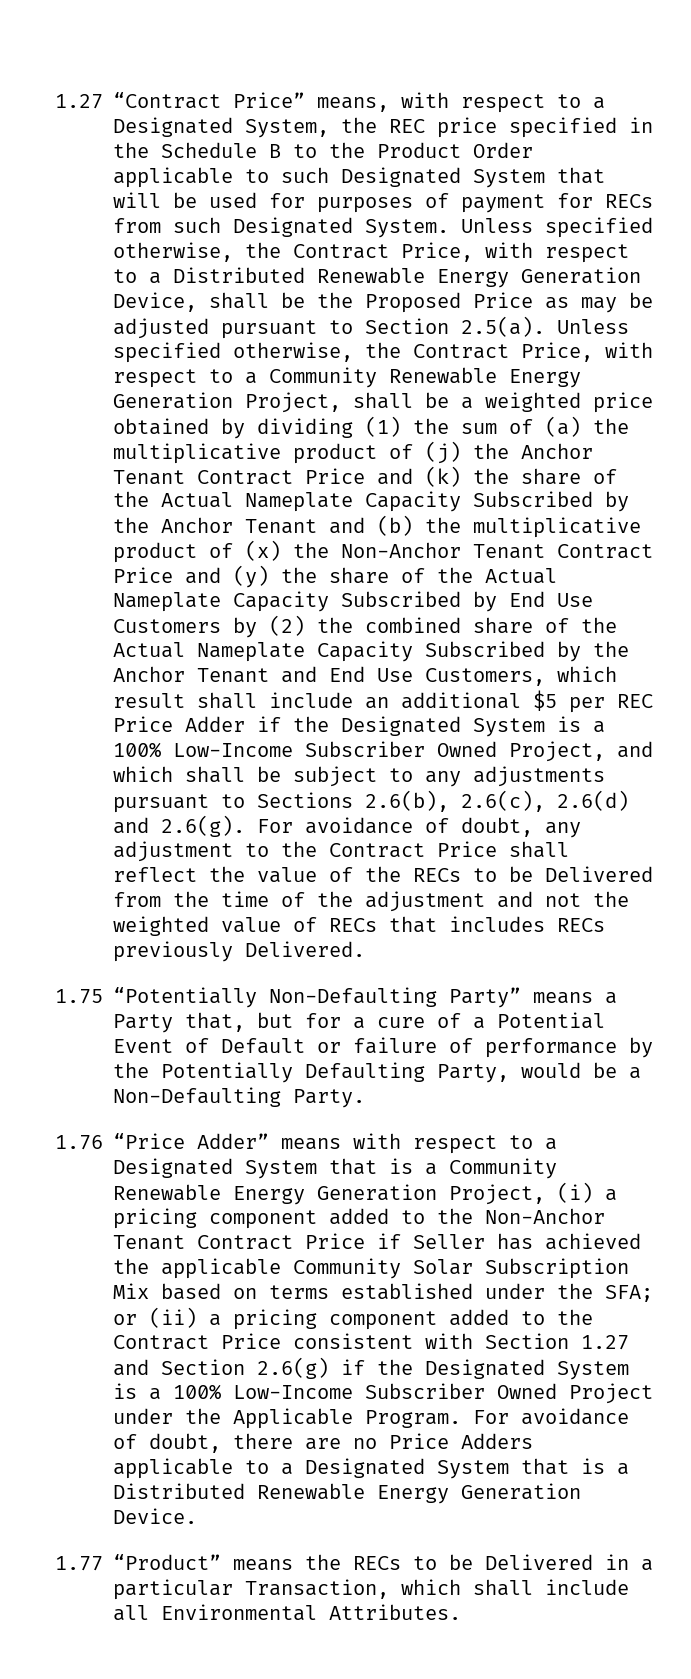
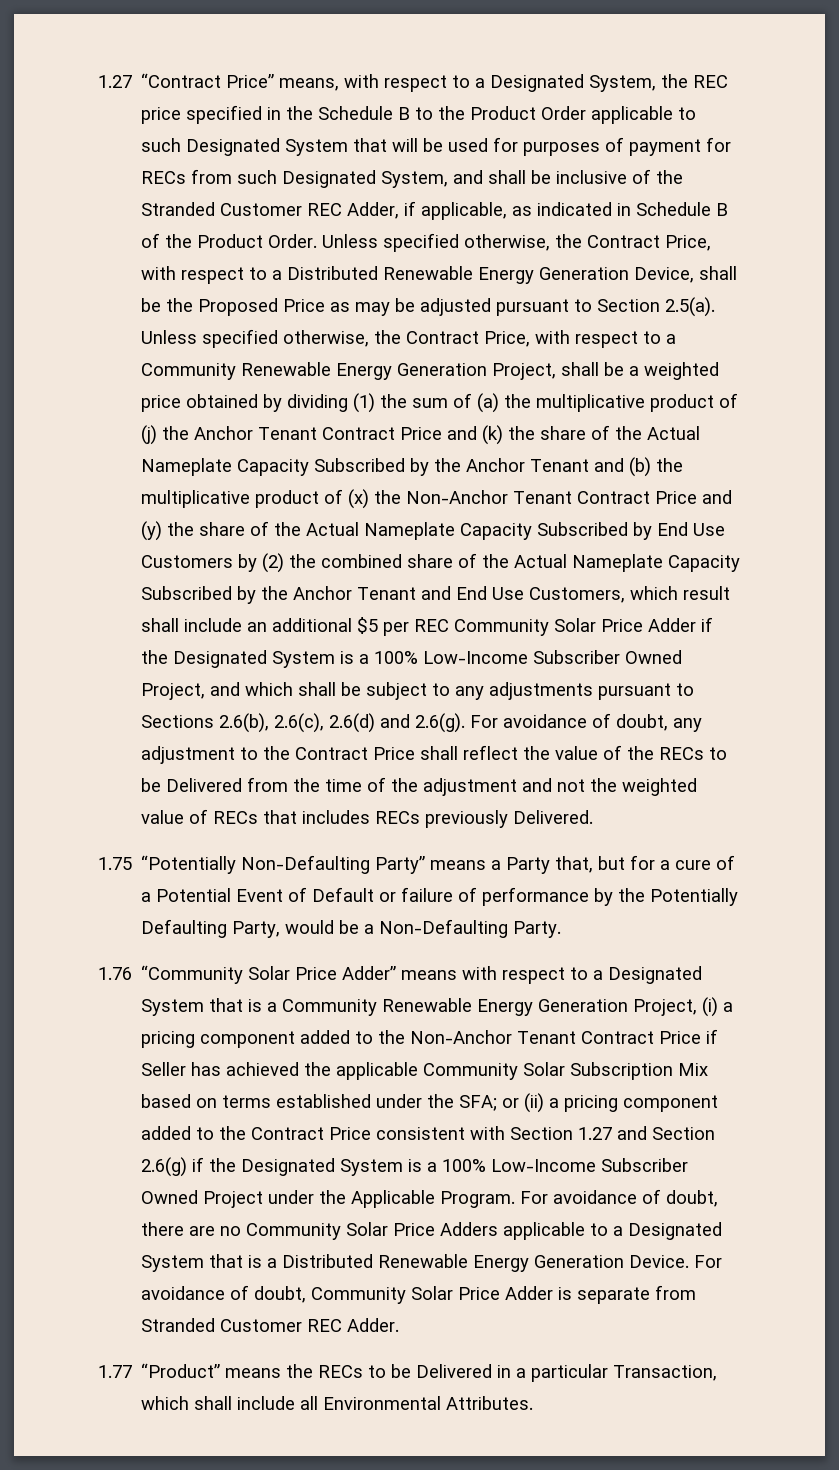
[365,219,449,238] System. -> [381,169,684,188] [141,201,729,220] [141,233,318,248] System, and shall be inclusive of the Stranded Customer REC Adder, if applicable, as indicated in Schedule B of the Product Order.
(653, 701) none -> [454,618,597,636] Community Solar
[113,1133,185,1149] “Price -> [141,965,338,984] “Community Solar Price
(377, 1443) none -> [246,1222,389,1240] Community Solar
(197, 1516) none -> [694,1255,723,1268] [141,1285,697,1304] [141,1318,400,1332] For avoidance of doubt, Community Solar Price Adder is separate from Stranded Customer REC Adder.

